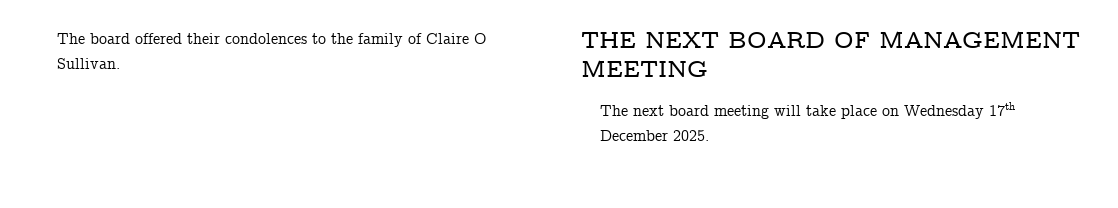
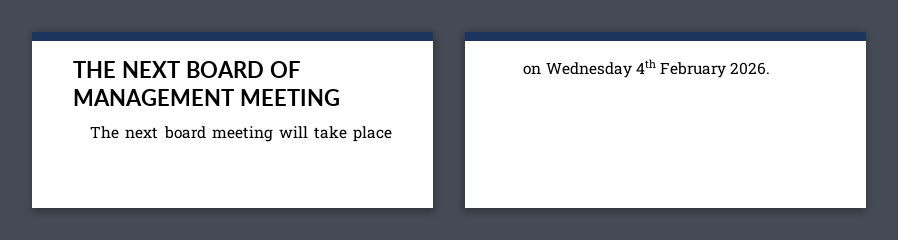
[56,33,486,47] [56,58,120,69] The board offered their condolences to the family of Claire O Sullivan. // -> (73, 69) none
[988,102,1015,116] [599,130,709,141] 17th December 2025. -> [635,59,771,78] 4th February 2026.

